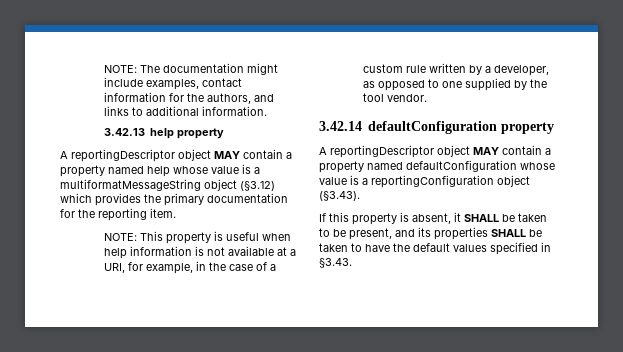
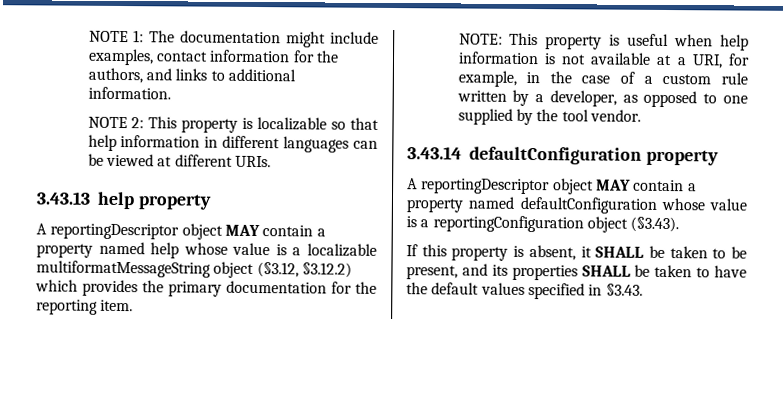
[103,65,137,73] NOTE: -> [88,30,145,43] NOTE 1:
[103,128,145,136] 3.42.13 -> [87,116,379,133] [87,134,379,153] [87,153,271,168] [36,191,91,205] NOTE 2: This property is localizable so that help information in different languages can be viewed at different URIs. // 3.43.13
(260, 170) none -> [307,243,377,257] localizable
[240,181,275,191] (§3.12) -> [256,262,352,278] (§3.12, §3.12.2)
[319,121,362,131] 3.42.14 -> [407,146,462,160] 3.43.14

